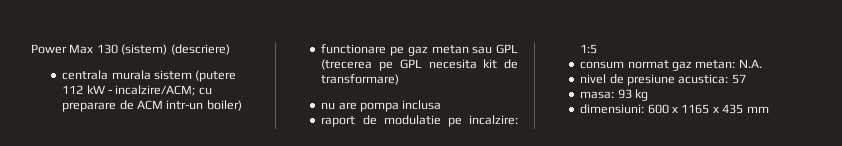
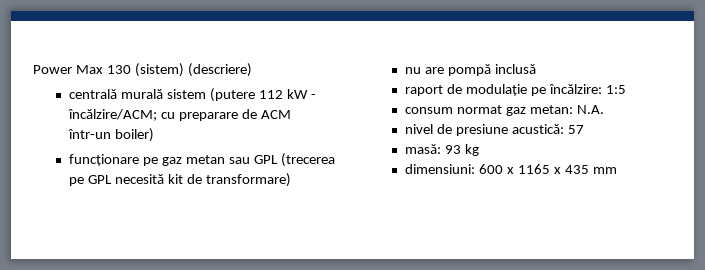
[62,70,151,80] centrala murala -> [69,89,164,99] centrală murală
[115,85,196,96] incalzire/ACM; -> [68,109,158,121] încălzire/ACM;
[166,100,204,110] intr-un -> [68,129,112,139] într-un
[321,44,387,54] functionare -> [69,154,140,166] funcționare
[428,59,477,69] necesita -> [115,174,165,184] necesită
[360,100,442,112] pompa inclusa -> [448,64,537,76] pompă inclusă
[383,115,518,127] modulatie pe incalzire: -> [466,84,603,96] modulație pe încălzire:
[678,74,729,84] acustica: -> [512,124,565,134] acustică:
[580,91,615,99] masa: -> [405,144,442,154] masă:

